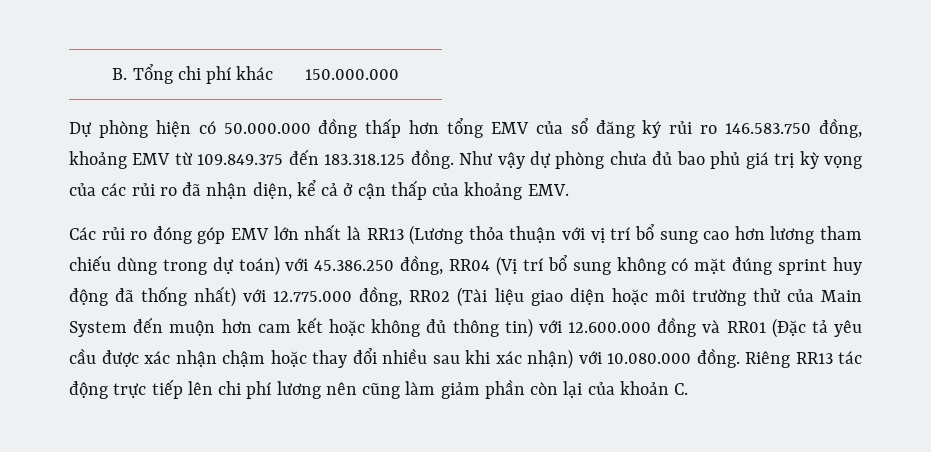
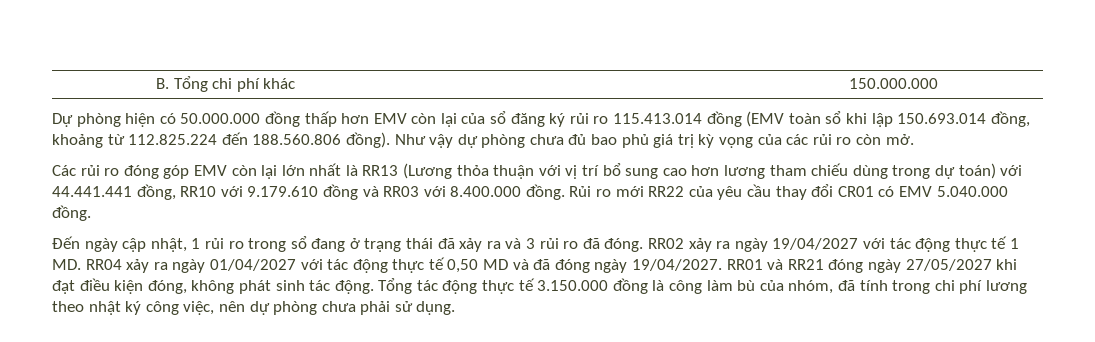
[447,118,529,138] tổng EMV -> [373,113,457,127] EMV còn lại
[725,118,862,138] [69,149,454,169] 146.583.750 đồng, khoảng EMV từ 109.849.375 đến 183.318.125 đồng. -> [613,111,1030,127] [52,132,390,148] 115.413.014 đồng (EMV toàn sổ khi lập 150.693.014 đồng, khoảng từ 112.825.224 đến 188.560.806 đồng).
[182,180,569,200] đã nhận diện, kể cả ở cận thấp của khoảng EMV. -> [855,134,914,145] còn mở.
(270, 234) none -> [231,165,278,179] còn lại
[314,255,863,276] [69,286,862,307] [69,317,862,338] [69,348,862,369] [69,379,689,399] 45.386.250 đồng, RR04 (Vị trí bổ sung không có mặt đúng sprint huy động đã thống nhất) với 12.775.000 đồng, RR02 (Tài liệu giao diện hoặc môi trường thử của Main System đến muộn hơn cam kết hoặc không đủ thông tin) với 12.600.000 đồng và RR01 (Đặc tả yêu cầu được xác nhận chậm hoặc thay đổi nhiều sau khi xác nhận) với 10.080.000 đồng. Riêng RR13 tác động trực tiếp lên chi phí lương nên cũng làm giảm phần còn lại của khoản C. -> [52,184,1008,200] [52,205,91,221] [52,236,1019,252] [52,257,1018,273] [52,278,1027,294] [52,301,456,315] 44.441.441 đồng, RR10 với 9.179.610 đồng và RR03 với 8.400.000 đồng. Rủi ro mới RR22 của yêu cầu thay đổi CR01 có EMV 5.040.000 đồng. // Đến ngày cập nhật, 1 rủi ro trong sổ đang ở trạng thái đã xảy ra và 3 rủi ro đã đóng. RR02 xảy ra ngày 19/04/2027 với tác động thực tế 1 MD. RR04 xảy ra ngày 01/04/2027 với tác động thực tế 0,50 MD và đã đóng ngày 19/04/2027. RR01 và RR21 đóng ngày 27/05/2027 khi đạt điều kiện đóng, không phát sinh tác động. Tổng tác động thực tế 3.150.000 đồng là công làm bù của nhóm, đã tính trong chi phí lương theo nhật ký công việc, nên dự phòng chưa phải sử dụng.

